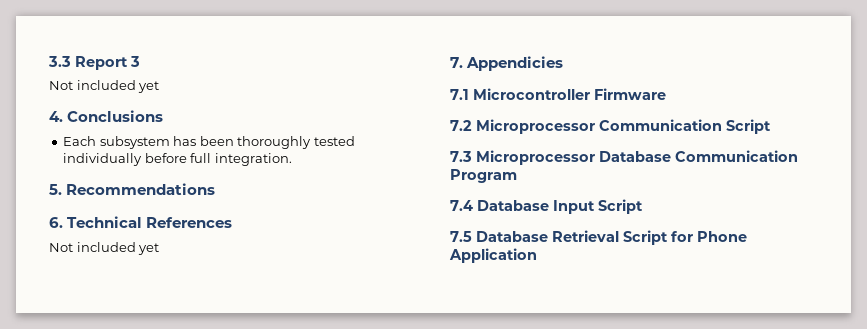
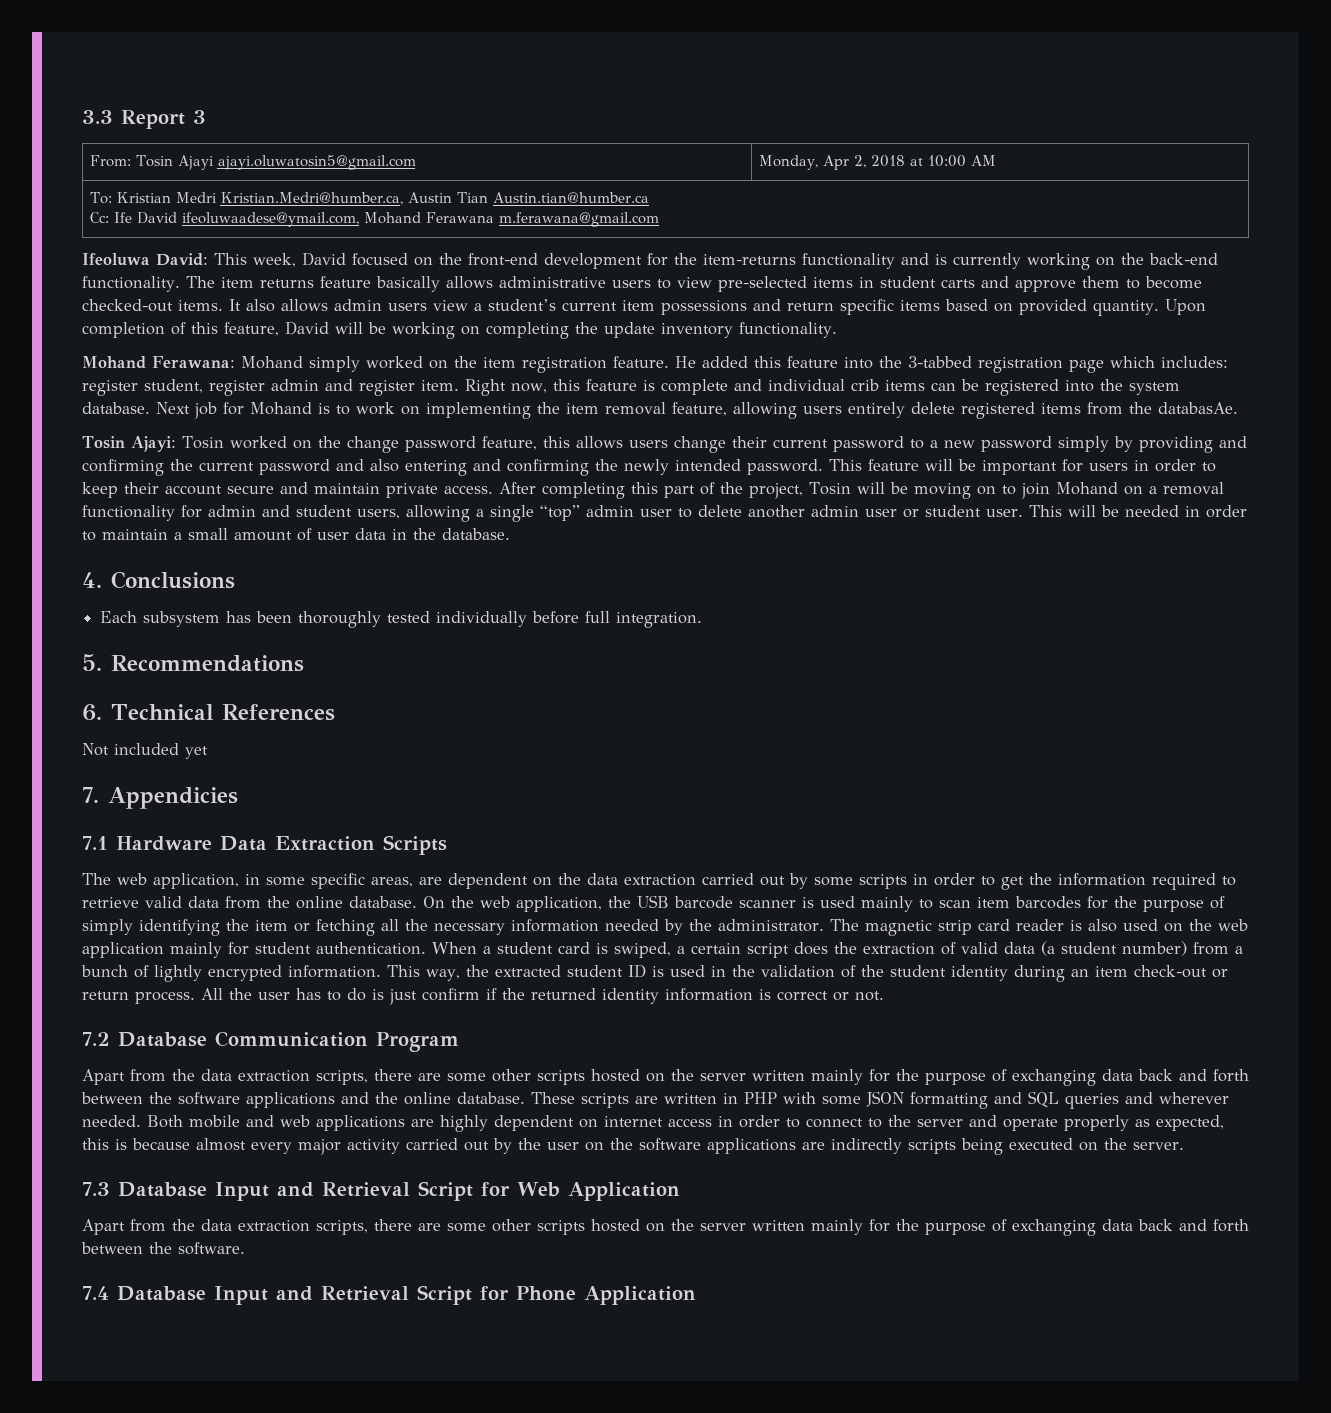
[49,80,160,93] // Not included yet -> [89,155,416,170] [758,155,996,170] [89,192,650,205] [89,212,659,227] [82,252,1218,270] [82,276,1202,292] [82,299,1206,316] [82,321,837,339] [82,356,1228,373] [82,379,1180,396] [82,402,1238,419] [82,436,1247,453] [82,459,1216,476] [82,482,1224,499] [82,505,1247,522] [82,528,510,541] // From: Tosin Ajayi ajayi.oluwatosin5@gmail.com | Monday, Apr 2, 2018 at 10:00 AM // To: Kristian Medri Kristian.Medri@humber.ca, Austin Tian Austin.tian@humber.ca // Cc: Ife David ifeoluwaadese@ymail.com, Mohand Ferawana m.ferawana@gmail.com // Ifeoluwa David: This week, David focused on the front-end development for the item-returns functionality and is currently working on the back-end functionality. The item returns feature basically allows administrative users to view pre-selected items in student carts and approve them to become checked-out items. It also allows admin users view a student’s current item possessions and return specific items based on provided quantity. Upon completion of this feature, David will be working on completing the update inventory functionality. // Mohand Ferawana: Mohand simply worked on the item registration feature. He added this feature into the 3-tabbed registration page which includes: register student, register admin and register item. Right now, this feature is complete and individual crib items can be registered into the system database. Next job for Mohand is to work on implementing the item removal feature, allowing users entirely delete registered items from the databasAe. // Tosin Ajayi: Tosin worked on the change password feature, this allows users change their current password to a new password simply by providing and confirming the current password and also entering and confirming the newly intended password. This feature will be important for users in order to keep their account secure and maintain private access. After completing this part of the project, Tosin will be moving on to join Mohand on a removal functionality for admin and student users, allowing a single “top” admin user to delete another admin user or student user. This will be needed in order to maintain a small amount of user data in the database.
[473,88,666,100] [450,119,771,134] [450,150,798,165] [450,169,517,183] Microcontroller Firmware // 7.2 Microprocessor Communication Script // 7.3 Microprocessor Database Communication Program -> [116,835,447,855] [82,873,1236,890] [82,895,1225,912] [82,919,1248,936] [82,941,1243,958] [81,964,1228,982] [82,988,884,1005] [82,1031,459,1052] [82,1069,1249,1086] [81,1091,1229,1109] [82,1115,1224,1132] [82,1138,1184,1155] [82,1181,680,1201] [82,1219,1249,1236] [81,1242,245,1255] Hardware Data Extraction Scripts // The web application, in some specific areas, are dependent on the data extraction carried out by some scripts in order to get the information required to retrieve valid data from the online database. On the web application, the USB barcode scanner is used mainly to scan item barcodes for the purpose of simply identifying the item or fetching all the necessary information needed by the administrator. The magnetic strip card reader is also used on the web application mainly for student authentication. When a student card is swiped, a certain script does the extraction of valid data (a student number) from a bunch of lightly encrypted information. This way, the extracted student ID is used in the validation of the student identity during an item check-out or return process. All the user has to do is just confirm if the returned identity information is correct or not. // 7.2 Database Communication Program // Apart from the data extraction scripts, there are some other scripts hosted on the server written mainly for the purpose of exchanging data back and forth between the software applications and the online database. These scripts are written in PHP with some JSON formatting and SQL queries and wherever needed. Both mobile and web applications are highly dependent on internet access in order to connect to the server and operate properly as expected, this is because almost every major activity carried out by the user on the software applications are indirectly scripts being executed on the server. // 7.3 Database Input and Retrieval Script for Web Application // Apart from the data extraction scripts, there are some other scripts hosted on the server written mainly for the purpose of exchanging data back and forth between the software.
[598,199,643,214] [450,231,548,242] Script // 7.5 Database -> [276,1286,313,1301] and

